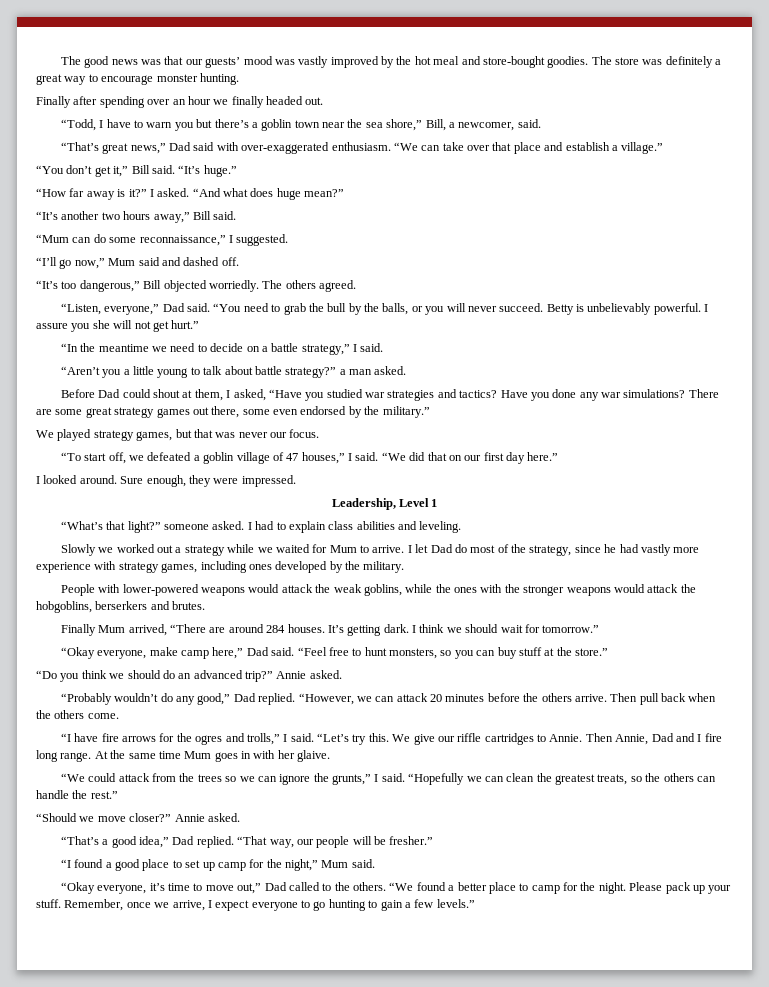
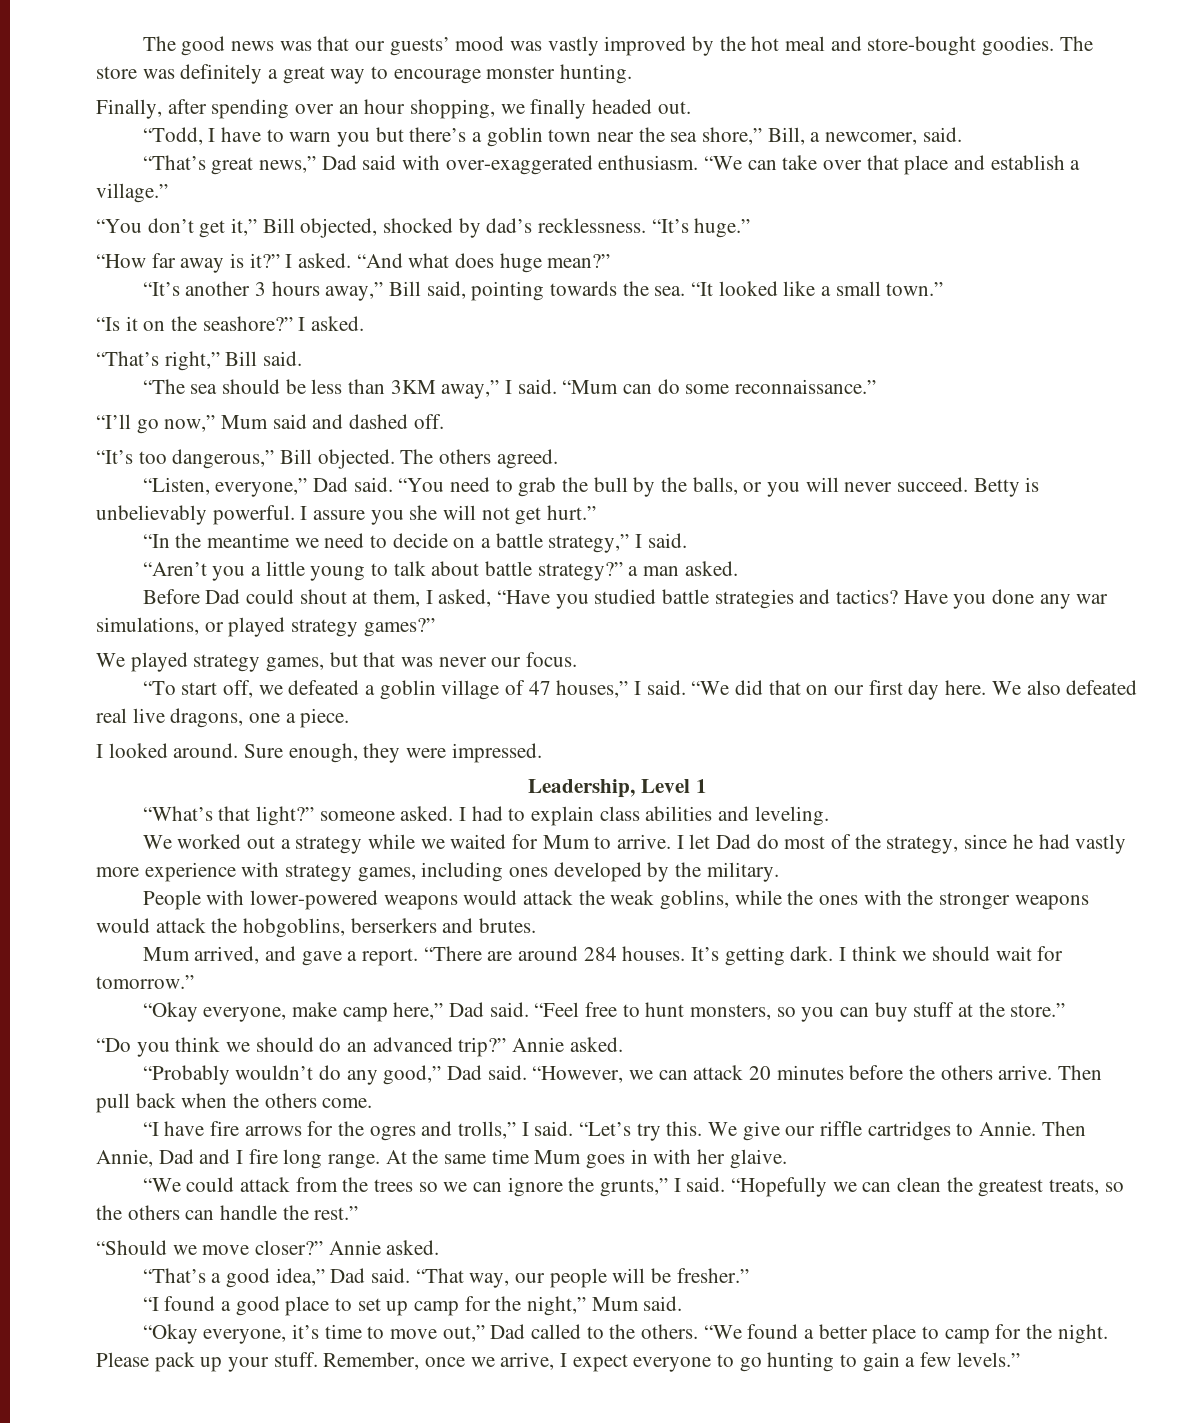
[36,96,71,108] Finally -> [96,99,162,119] Finally,
(211, 100) none -> [410,99,496,119] shopping,
[151,165,175,174] said. -> [300,218,647,238] objected, shocked by dad’s recklessness.
[101,212,120,220] two -> [255,282,267,296] 3
[213,211,237,220] said. // -> [426,281,944,301] [96,316,365,331] [96,351,303,371] [142,379,557,399] said, pointing towards the sea. “It looked like a small town.” // “Is it on the seashore?” I asked. // “That’s right,” Bill said. // “The sea should be less than 3KM away,” I said.
[139,234,289,246] reconnaissance,” I suggested. -> [735,379,877,394] reconnaissance.”
[163,280,259,292] objected worriedly. -> [317,449,395,469] objected.
[365,392,386,398] war -> [662,589,710,604] battle
[623,389,719,398] [36,406,430,418] simulations? There are some great strategy games out there, some even endorsed by the military.” -> [96,617,435,637] simulations, or played strategy games?”
[527,452,559,461] here.” -> [945,680,1138,695] [96,708,350,728] here. We also defeated real live dragons, one a piece.
[60,544,114,556] Slowly we -> [142,835,172,849] We
[60,624,96,636] Finally -> (537, 925) none
(167, 630) none -> [265,946,419,966] and gave a report.
[258,693,296,705] replied. -> [487,1065,527,1080] said.
[196,836,234,848] replied. -> [371,1268,411,1283] said.

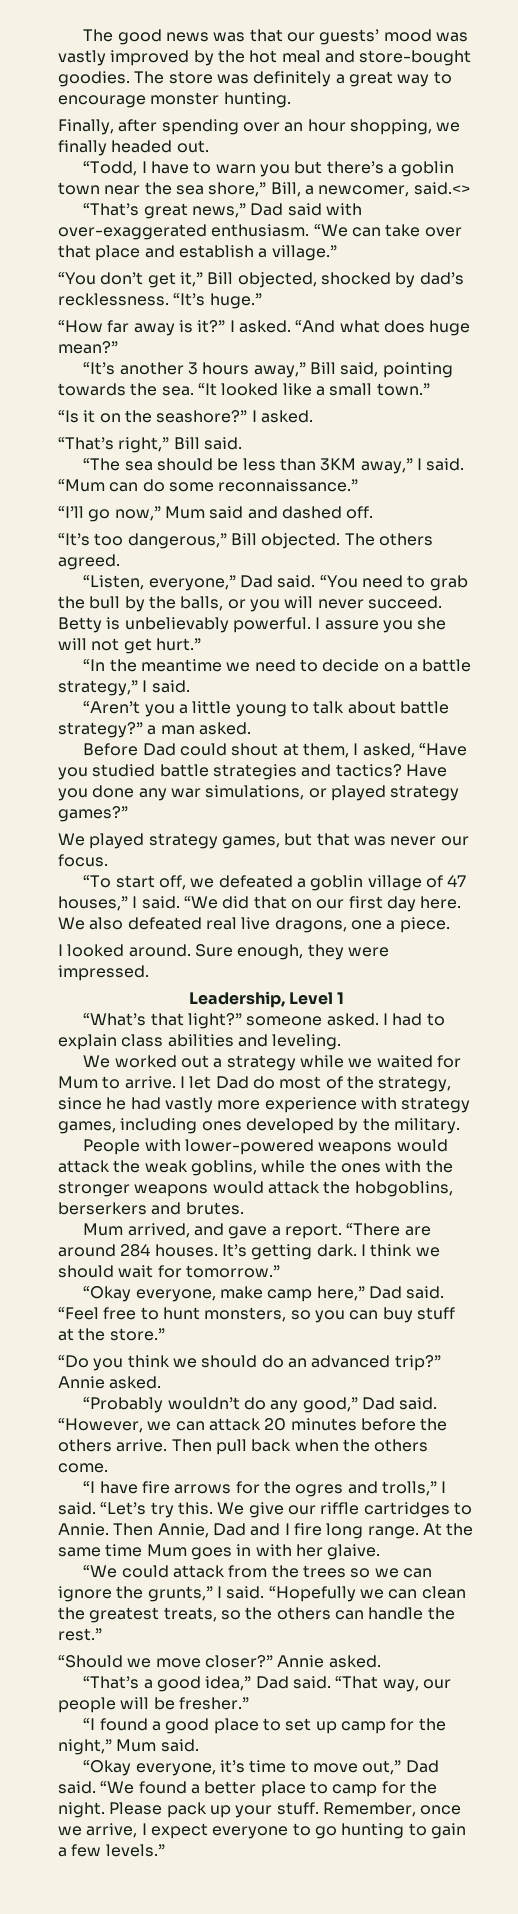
[922,127,962,142] said. -> [413,182,470,195] said.<>
[531,1324,699,1339] called to the others. -> [58,1781,96,1794] said.

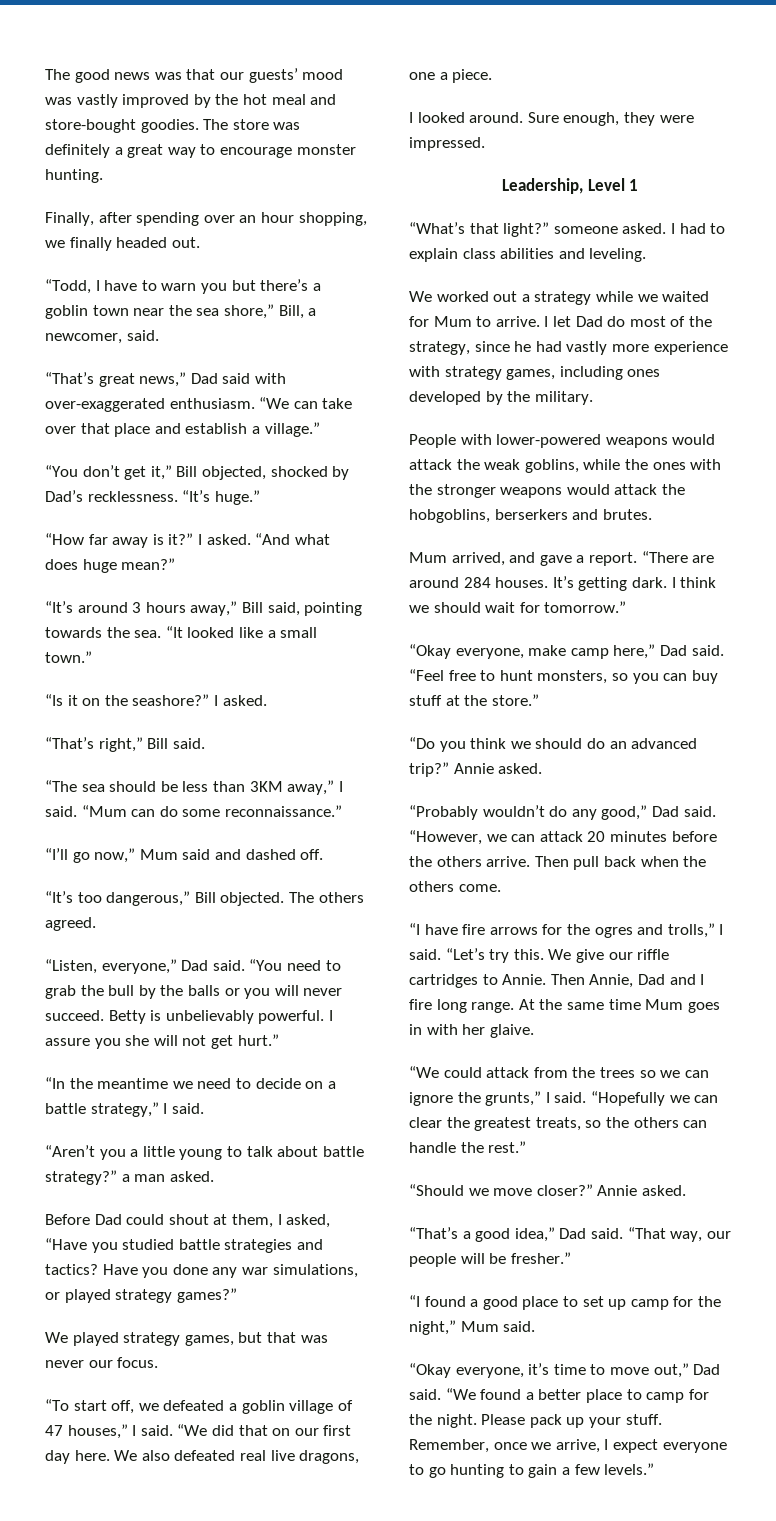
[413,182,470,195] said.<> -> [126,330,159,341] said.
[419,272,464,285] dad’s -> [45,490,83,502] Dad’s
[119,362,184,375] another -> [77,602,128,613] around
[180,596,224,611] balls, -> [187,985,220,996] balls
[421,1586,466,1599] clean -> [409,1117,442,1128] clear

